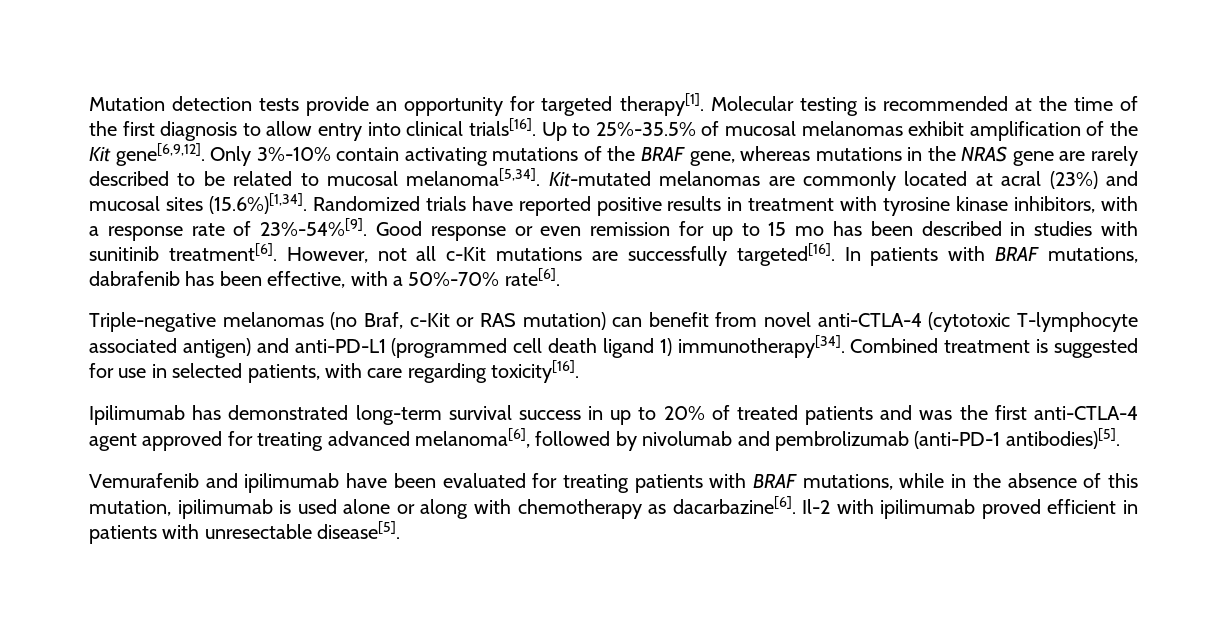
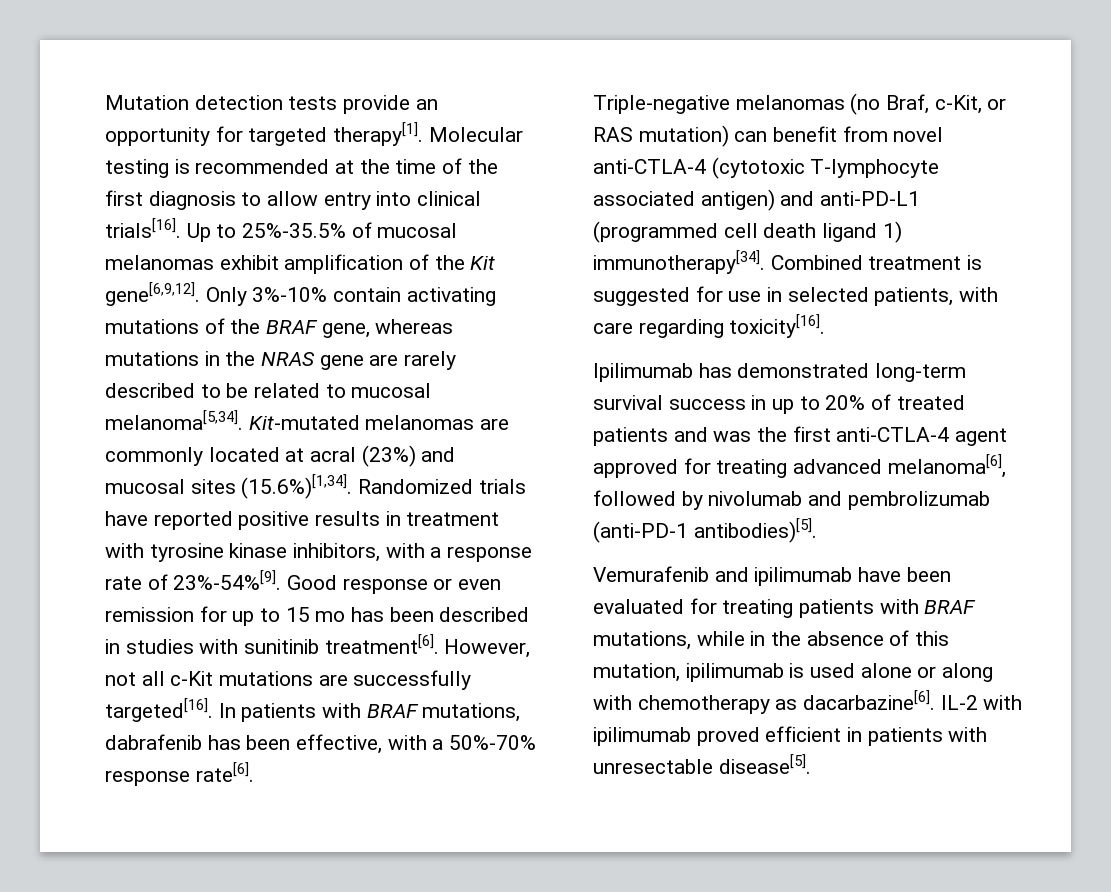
(500, 279) none -> [105,770,190,786] response
[409,313,450,327] c-Kit -> [934,95,982,114] c-Kit,
[802,499,831,514] Il-2 -> [940,695,978,710] IL-2

